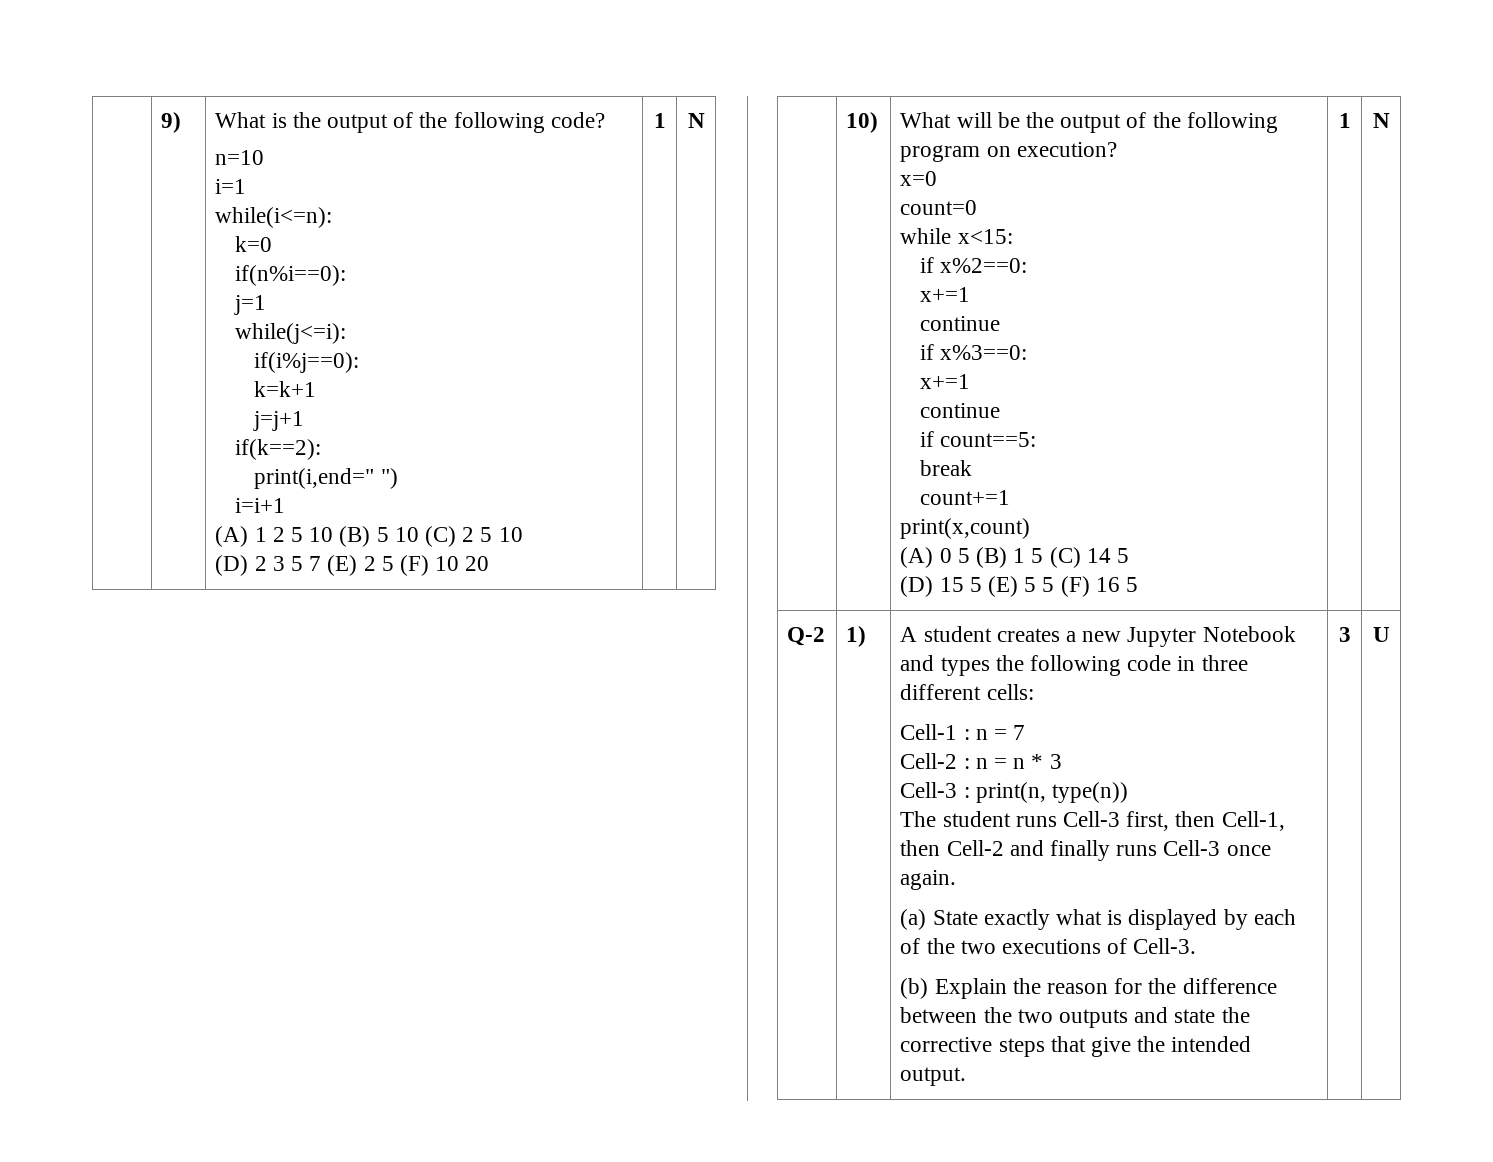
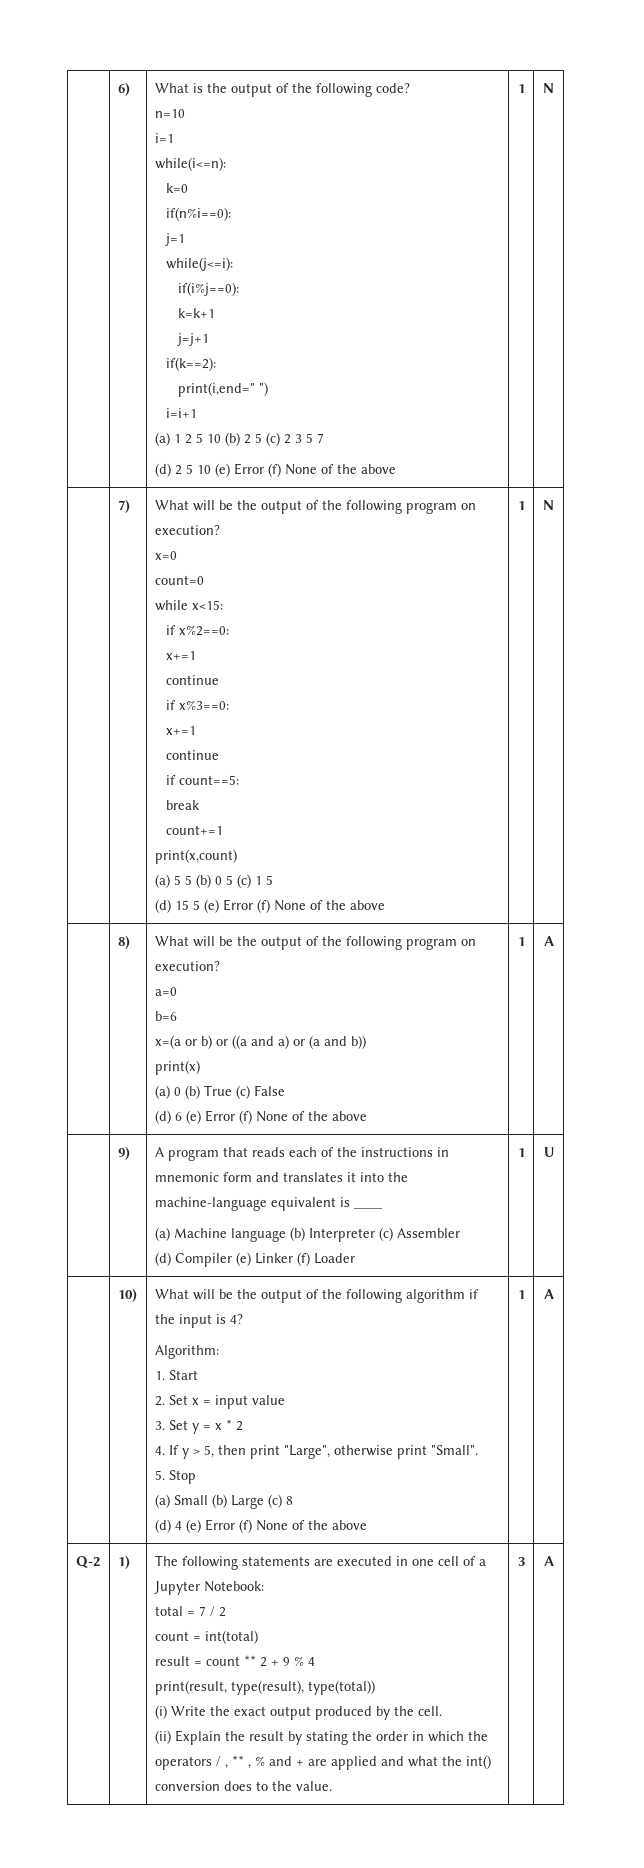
[161,112,182,133] | 9) -> [117,82,130,96] | 6)
[215,526,249,547] (A) -> [154,432,170,446] (a)
[339,526,523,547] [215,555,249,576] (B) 5 10 (C) 2 5 10 // (D) -> [224,432,280,446] (b) 2 5 (c)
[327,555,490,576] [653,113,666,128] [687,113,705,128] [846,112,879,133] (E) 2 5 (F) 10 20 | 1 | N // | 10) -> [154,463,396,477] [517,84,525,93] [543,83,554,93] [117,499,130,513] // (d) 2 5 10 (e) Error (f) None of the above | 1 | N // | 7)
[900,547,934,568] (A) -> [154,874,211,888] (a) 5 5 (b)
[975,547,1007,568] (B) -> [236,874,251,888] (c)
[1049,547,1130,568] [900,576,1139,597] [1338,113,1351,128] [1372,113,1390,128] [787,627,826,646] [846,626,867,647] [900,626,1296,647] [900,655,1248,676] [900,684,1034,700] [900,724,1026,740] [900,753,1062,769] [900,782,1128,803] [900,811,1285,831] [900,840,1271,861] [900,870,957,890] [900,909,1296,930] [900,938,1197,954] [900,978,1277,999] [900,1007,1250,1028] [900,1036,1252,1057] [900,1067,967,1086] (C) 14 5 // (D) 15 5 (E) 5 5 (F) 16 5 | 1 | N // Q-2 | 1) | A student creates a new Jupyter Notebook and types the following code in three different cells: // Cell-1 : n = 7 // Cell-2 : n = n * 3 // Cell-3 : print(n, type(n)) // The student runs Cell-3 first, then Cell-1, then Cell-2 and finally runs Cell-3 once again. // (a) State exactly what is displayed by each of the two executions of Cell-3. // (b) Explain the reason for the difference between the two outputs and state the corrective steps that give the intended output. -> [154,899,385,913] [517,501,525,510] [543,500,554,510] [117,935,130,949] [154,936,476,950] [154,961,220,971] [154,987,177,996] [154,1011,177,1021] [154,1035,366,1049] [154,1060,200,1075] [154,1085,285,1099] [154,1110,367,1124] [517,937,525,946] [543,936,554,946] [117,1146,130,1160] [154,1147,449,1161] [154,1172,408,1182] [154,1197,350,1211] [353,1207,382,1209] [154,1227,460,1242] [154,1252,355,1267] [517,1148,525,1157] [543,1147,554,1157] [117,1288,137,1302] [154,1289,479,1303] [154,1314,243,1328] [154,1345,219,1359] [154,1370,198,1380] [154,1395,285,1409] [154,1419,243,1434] [154,1445,478,1459] [154,1470,196,1484] [154,1494,293,1509] [154,1519,367,1533] [517,1290,525,1299] [543,1289,554,1299] [75,1556,100,1568] [117,1555,130,1569] [154,1555,486,1570] [153,1581,264,1595] [154,1606,226,1617] [154,1630,258,1644] [154,1655,315,1667] [154,1680,375,1695] [154,1705,442,1720] [154,1730,488,1745] [154,1755,491,1770] [154,1781,332,1791] // (d) 15 5 (e) Error (f) None of the above | 1 | N // | 8) | What will be the output of the following program on execution? // a=0 // b=6 // x=(a or b) or ((a and a) or (a and b)) // print(x) // (a) 0 (b) True (c) False // (d) 6 (e) Error (f) None of the above | 1 | A // | 9) | A program that reads each of the instructions in mnemonic form and translates it into the machine-language equivalent is ____ // (a) Machine language (b) Interpreter (c) Assembler // (d) Compiler (e) Linker (f) Loader | 1 | U // | 10) | What will be the output of the following algorithm if the input is 4? // Algorithm: // 1. Start // 2. Set x = input value // 3. Set y = x * 2 // 4. If y > 5, then print "Large", otherwise print "Small". // 5. Stop // (a) Small (b) Large (c) 8 // (d) 4 (e) Error (f) None of the above | 1 | A // Q-2 | 1) | The following statements are executed in one cell of a Jupyter Notebook: // total = 7 / 2 // count = int(total) // result = count ** 2 + 9 % 4 // print(result, type(result), type(total)) // (i) Write the exact output produced by the cell. // (ii) Explain the result by stating the order in which the operators / , ** , % and + are applied and what the int() conversion does to the value.
[1372,627,1390,642] U -> [543,1556,554,1566] A

